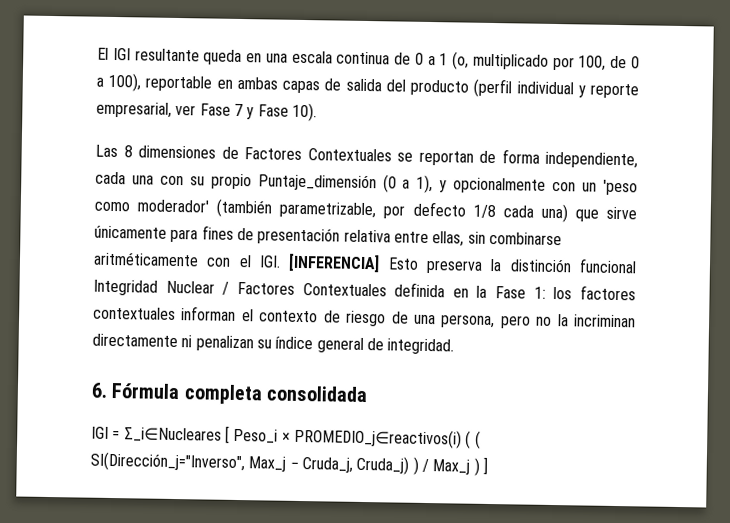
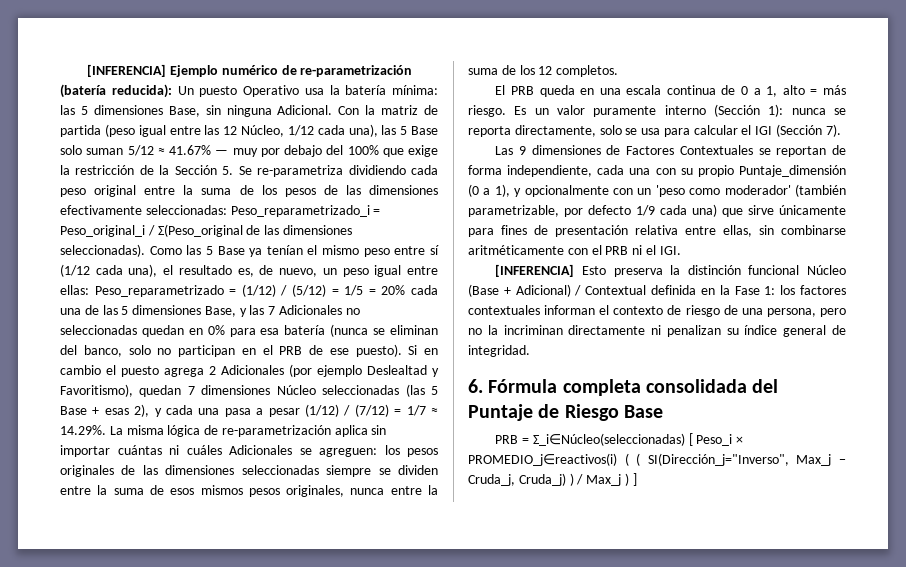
[97,47,200,62] El IGI resultante -> [87,64,413,77] [60,84,438,98] [60,105,438,117] [60,124,438,137] [60,145,438,157] [60,165,439,177] [60,185,438,197] [60,205,381,217] [60,224,352,237] [60,244,439,257] [60,264,438,277] [60,284,439,297] [60,305,360,317] [60,324,439,337] [60,344,438,357] [60,364,439,377] [60,384,438,397] [60,404,438,417] [60,425,387,437] [60,445,438,457] [60,465,438,477] [60,485,439,497] [468,65,619,77] [495,85,534,95] [INFERENCIA] Ejemplo numérico de re-parametrización (batería reducida): Un puesto Operativo usa la batería mínima: las 5 dimensiones Base, sin ninguna Adicional. Con la matriz de partida (peso igual entre las 12 Núcleo, 1/12 cada una), las 5 Base solo suman 5/12 ≈ 41.67% — muy por debajo del 100% que exige la restricción de la Sección 5. Se re-parametriza dividiendo cada peso original entre la suma de los pesos de las dimensiones efectivamente seleccionadas: Peso_reparametrizado_i = Peso_original_i / Σ(Peso_original de las dimensiones seleccionadas). Como las 5 Base ya tenían el mismo peso entre sí (1/12 cada una), el resultado es, de nuevo, un peso igual entre ellas: Peso_reparametrizado = (1/12) / (5/12) = 1/5 = 20% cada una de las 5 dimensiones Base, y las 7 Adicionales no seleccionadas quedan en 0% para esa batería (nunca se eliminan del banco, solo no participan en el PRB de ese puesto). Si en cambio el puesto agrega 2 Adicionales (por ejemplo Deslealtad y Favoritismo), quedan 7 dimensiones Núcleo seleccionadas (las 5 Base + esas 2), y cada una pasa a pesar (1/12) / (7/12) = 1/7 ≈ 14.29%. La misma lógica de re-parametrización aplica sin importar cuántas ni cuáles Adicionales se agreguen: los pesos originales de las dimensiones seleccionadas siempre se dividen entre la suma de esos mismos pesos originales, nunca entre la suma de los 12 completos. // El PRB
[439,51,640,71] [96,72,639,99] [96,101,317,122] 1 (o, multiplicado por 100, de 0 a 100), reportable en ambas capas de salida del producto (perfil individual y reporte empresarial, ver Fase 7 y Fase 10). -> [766,85,846,97] [468,104,846,117] [468,124,841,137] 1, alto = más riesgo. Es un valor puramente interno (Sección 1): nunca se reporta directamente, solo se usa para calcular el IGI (Sección 7).
[123,145,133,158] 8 -> [519,146,527,155] 9
[472,204,496,219] 1/8 -> [636,205,655,216] 1/9
(252, 261) none -> [605,245,656,255] PRB ni el
(281, 261) none -> (681, 250) //
[93,279,387,297] Integridad Nuclear / Factores Contextuales -> [806,265,846,275] [468,284,647,297] Núcleo (Base + Adicional) / Contextual
[91,426,222,443] // IGI = Σ_i∈Nucleares -> [752,379,779,393] [468,404,663,421] [495,433,685,446] del Puntaje de Riesgo Base // PRB = Σ_i∈Núcleo(seleccionadas)

